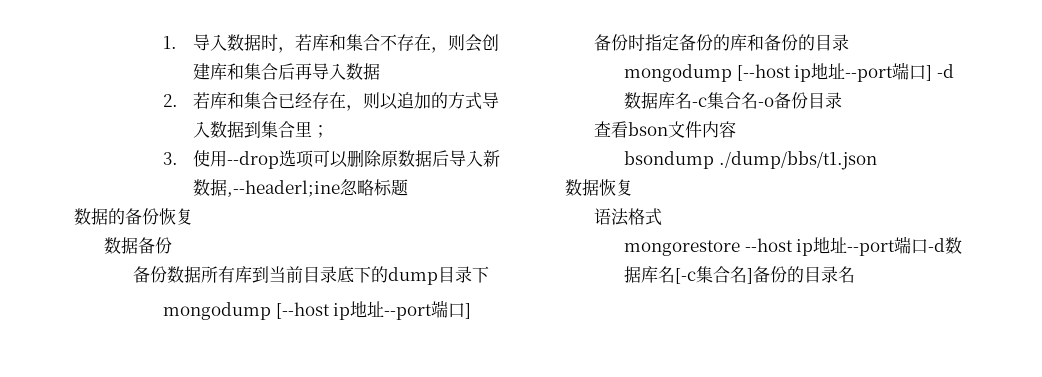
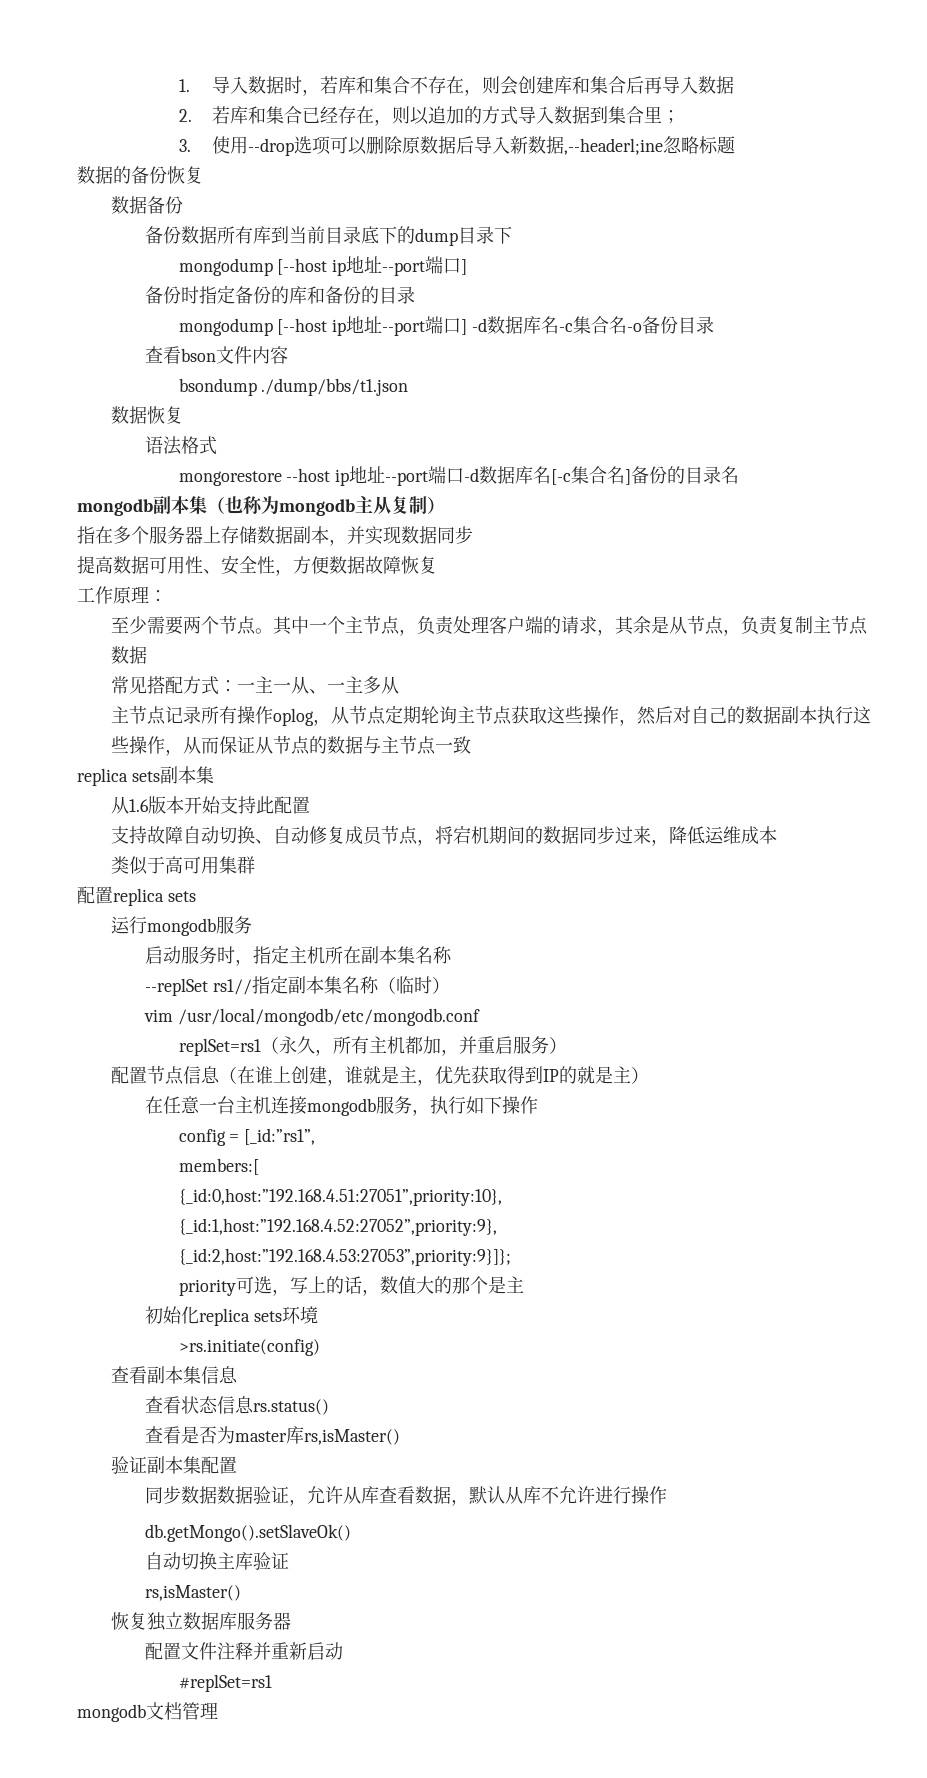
(856, 274) none -> [77,496,445,516] [77,526,473,546] [77,555,437,576] [77,586,167,604] [110,616,868,636] [110,646,147,664] [110,676,399,695] [110,705,871,726] [110,736,471,756] [77,766,214,786] [110,796,310,814] [110,826,777,846] [110,856,255,875] [77,886,196,906] [110,916,252,936] [144,945,452,966] [144,975,450,996] [143,1008,480,1026] [178,1036,567,1056] [110,1066,649,1086] [144,1096,538,1116] [178,1128,316,1146] [178,1158,259,1175] [178,1188,502,1206] [178,1218,497,1236] [178,1248,511,1266] [178,1276,524,1296] [144,1306,318,1326] [178,1339,320,1356] [110,1366,238,1384] [144,1396,329,1415] [144,1426,400,1445] [110,1456,237,1474] [144,1486,667,1506] [144,1524,351,1542] [144,1552,289,1570] [144,1585,241,1601] [110,1612,291,1631] [144,1642,343,1660] [178,1674,272,1692] [77,1702,218,1722] // mongodb副本集（也称为mongodb主从复制） // 指在多个服务器上存储数据副本，并实现数据同步 // 提高数据可用性、安全性，方便数据故障恢复 // 工作原理： // 至少需要两个节点。其中一个主节点，负责处理客户端的请求，其余是从节点，负责复制主节点数据 // 常见搭配方式：一主一从、一主多从 // 主节点记录所有操作oplog，从节点定期轮询主节点获取这些操作，然后对自己的数据副本执行这些操作，从而保证从节点的数据与主节点一致 // replica sets副本集 // 从1.6版本开始支持此配置 // 支持故障自动切换、自动修复成员节点，将宕机期间的数据同步过来，降低运维成本 // 类似于高可用集群 // 配置replica sets // 运行mongodb服务 // 启动服务时，指定主机所在副本集名称 // --replSet rs1//指定副本集名称（临时） // vim /usr/local/mongodb/etc/mongodb.conf // replSet=rs1（永久，所有主机都加，并重启服务） // 配置节点信息（在谁上创建，谁就是主，优先获取得到IP的就是主） // 在任意一台主机连接mongodb服务，执行如下操作 // config = [_id:”rs1”, // members:[ // {_id:0,host:”192.168.4.51:27051”,priority:10}, // {_id:1,host:”192.168.4.52:27052”,priority:9}, // {_id:2,host:”192.168.4.53:27053”,priority:9}]}; // priority可选，写上的话，数值大的那个是主 // 初始化replica sets环境 // >rs.initiate(config) // 查看副本集信息 // 查看状态信息rs.status() // 查看是否为master库rs,isMaster() // 验证副本集配置 // 同步数据数据验证，允许从库查看数据，默认从库不允许进行操作 // db.getMongo().setSlaveOk() // 自动切换主库验证 // rs,isMaster() // 恢复独立数据库服务器 // 配置文件注释并重新启动 // #replSet=rs1 // mongodb文档管理

